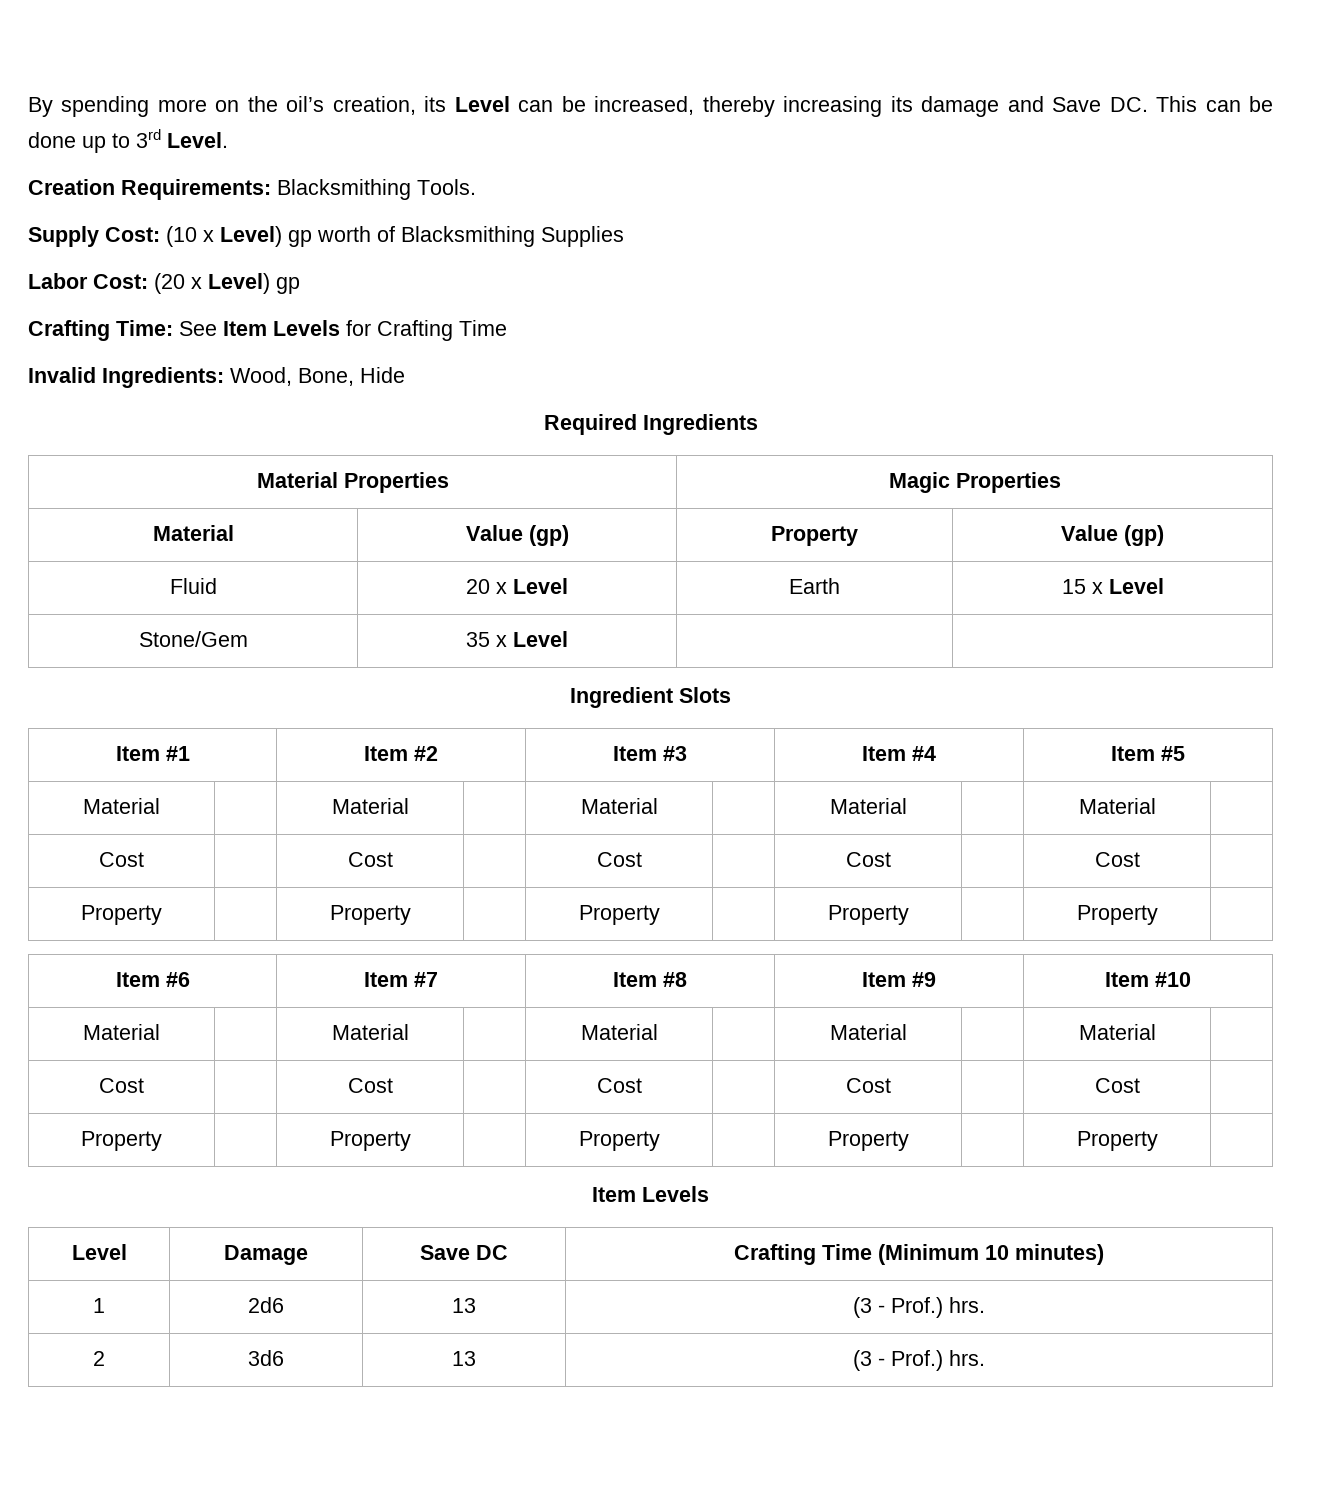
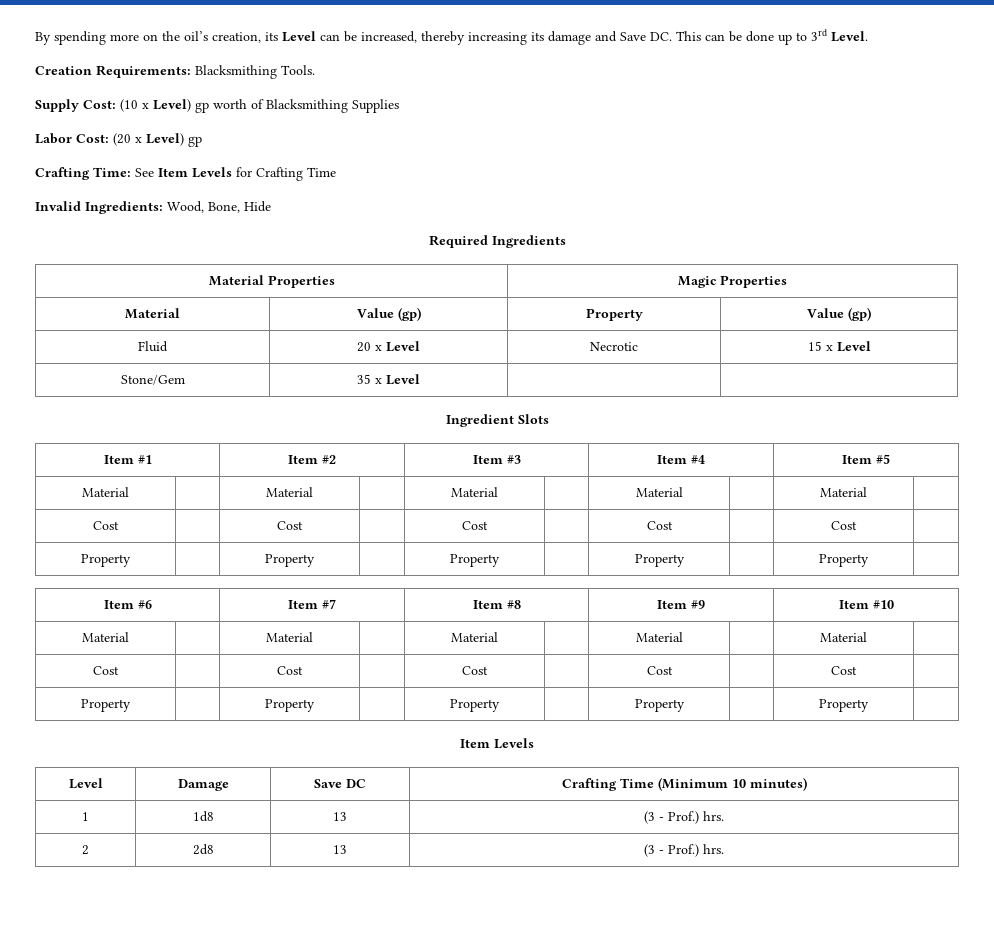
[789,578,840,594] Earth -> [590,342,638,351] Necrotic
[248,1297,284,1313] 2d6 -> [192,811,214,822] 1d8
[248,1350,284,1366] 3d6 -> [192,844,214,855] 2d8

